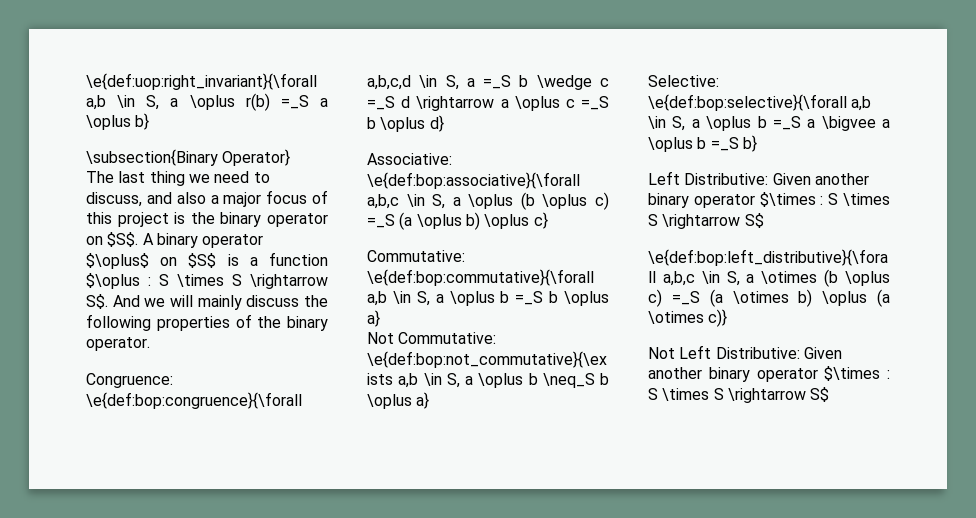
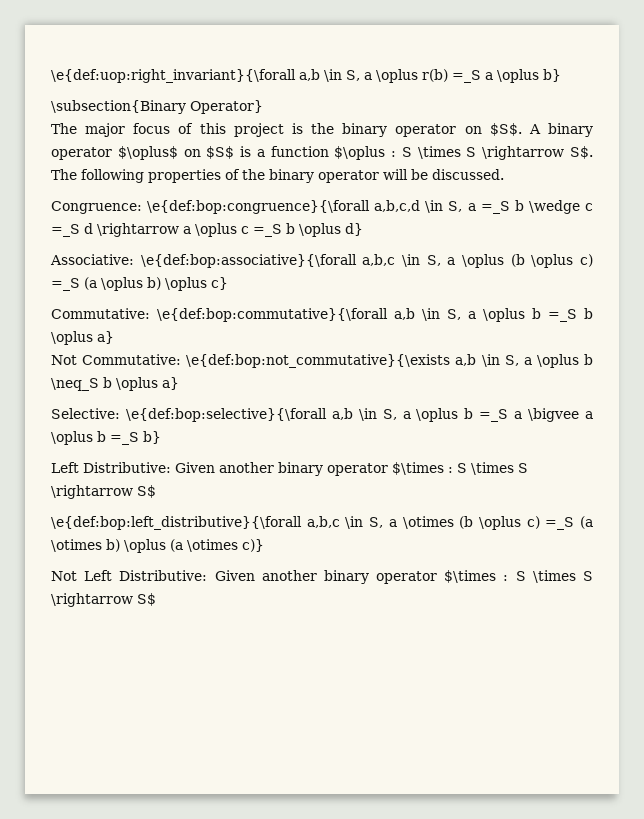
[118,171,270,186] [86,192,219,207] last thing we need to discuss, and also a -> (77, 128) none
[112,295,328,310] And we will mainly discuss the -> [51,169,77,180] The
[86,337,150,351] operator. -> [318,169,504,183] operator will be discussed.

